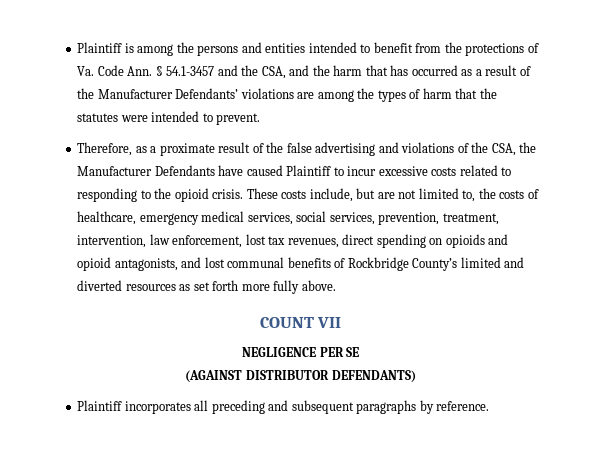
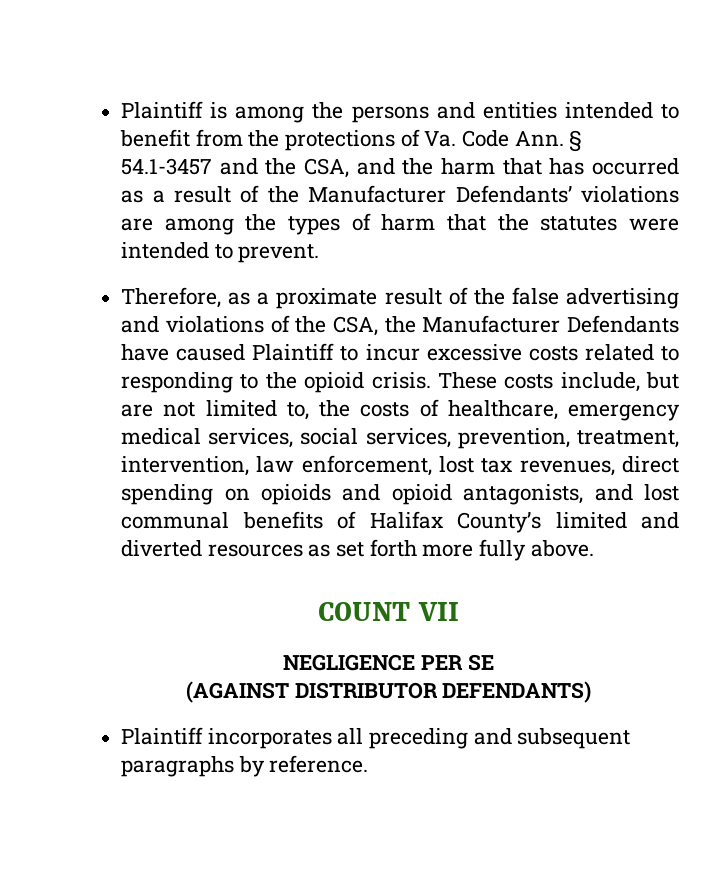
[347,257,409,271] Rockbridge -> [369,511,443,529] Halifax

